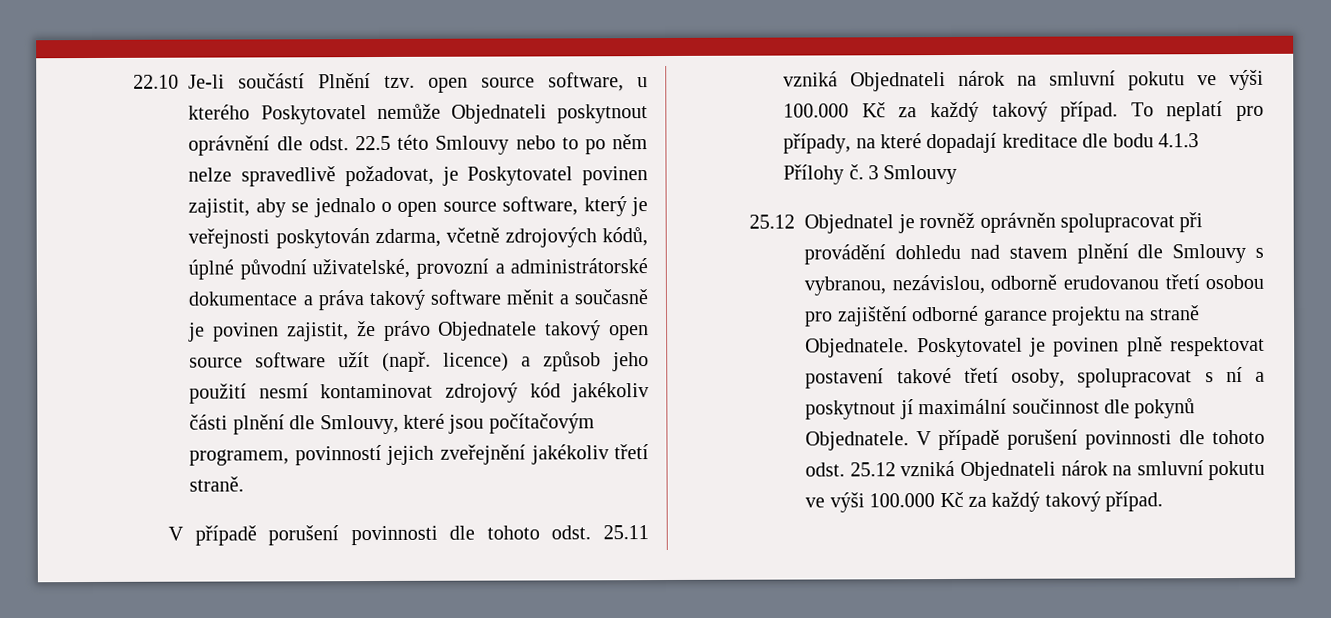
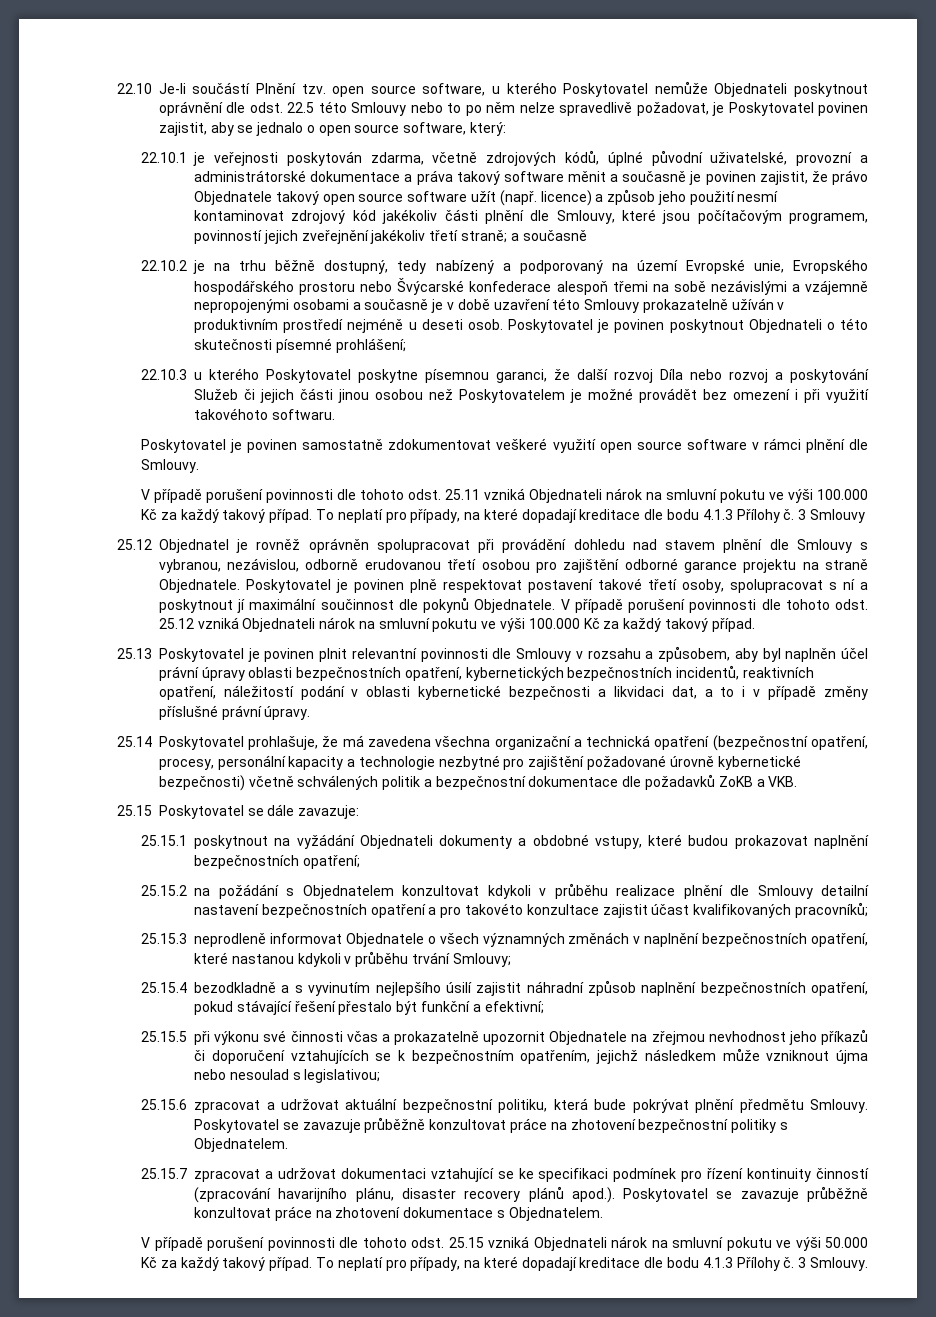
[583,196,627,217] který -> [469,122,506,136] [141,152,188,163] který: // 22.10.1
[189,476,245,492] straně. -> [461,230,587,243] [141,259,868,274] [194,278,868,295] [194,298,785,313] [194,318,868,333] [194,338,406,353] [141,368,869,383] [194,388,870,403] [194,408,335,420] [141,438,868,453] [141,459,200,473] straně; a současně // 22.10.2 je na trhu běžně dostupný, tedy nabízený a podporovaný na území Evropské unie, Evropského hospodářského prostoru nebo Švýcarské konfederace alespoň třemi na sobě nezávislými a vzájemně nepropojenými osobami a současně je v době uzavření této Smlouvy prokazatelně užíván v produktivním prostředí nejméně u deseti osob. Poskytovatel je povinen poskytnout Objednateli o této skutečnosti písemné prohlášení; // 22.10.3 u kterého Poskytovatel poskytne písemnou garanci, že další rozvoj Díla nebo rozvoj a poskytování Služeb či jejich části jinou osobou než Poskytovatelem je možné provádět bez omezení i při využití takovéhoto softwaru. // Poskytovatel je povinen samostatně zdokumentovat veškeré využití open source software v rámci plnění dle Smlouvy.
(1164, 501) none -> [116,646,868,662] [158,665,814,681] [158,685,868,700] [158,705,311,720] [116,735,868,751] [158,755,801,770] [158,774,798,791] [116,804,360,819] [141,834,869,849] [194,855,360,869] [141,883,869,899] [194,902,868,918] [141,932,868,947] [194,951,511,967] [141,980,868,996] [194,1000,544,1015] [141,1029,869,1045] [194,1048,868,1064] [194,1069,381,1083] [141,1098,868,1113] [194,1117,788,1133] [194,1138,289,1152] [141,1168,870,1182] [194,1186,868,1203] [194,1206,603,1221] [141,1236,868,1251] [141,1256,868,1271] // 25.13 Poskytovatel je povinen plnit relevantní povinnosti dle Smlouvy v rozsahu a způsobem, aby byl naplněn účel právní úpravy oblasti bezpečnostních opatření, kybernetických bezpečnostních incidentů, reaktivních opatření, náležitostí podání v oblasti kybernetické bezpečnosti a likvidaci dat, a to i v případě změny příslušné právní úpravy. // 25.14 Poskytovatel prohlašuje, že má zavedena všechna organizační a technická opatření (bezpečnostní opatření, procesy, personální kapacity a technologie nezbytné pro zajištění požadované úrovně kybernetické bezpečnosti) včetně schválených politik a bezpečnostní dokumentace dle požadavků ZoKB a VKB. // 25.15 Poskytovatel se dále zavazuje: // 25.15.1 poskytnout na vyžádání Objednateli dokumenty a obdobné vstupy, které budou prokazovat naplnění bezpečnostních opatření; // 25.15.2 na požádání s Objednatelem konzultovat kdykoli v průběhu realizace plnění dle Smlouvy detailní nastavení bezpečnostních opatření a pro takovéto konzultace zajistit účast kvalifikovaných pracovníků; // 25.15.3 neprodleně informovat Objednatele o všech významných změnách v naplnění bezpečnostních opatření, které nastanou kdykoli v průběhu trvání Smlouvy; // 25.15.4 bezodkladně a s vyvinutím nejlepšího úsilí zajistit náhradní způsob naplnění bezpečnostních opatření, pokud stávající řešení přestalo být funkční a efektivní; // 25.15.5 při výkonu své činnosti včas a prokazatelně upozornit Objednatele na zřejmou nevhodnost jeho příkazů či doporučení vztahujících se k bezpečnostním opatřením, jejichž následkem může vzniknout újma nebo nesoulad s legislativou; // 25.15.6 zpracovat a udržovat aktuální bezpečnostní politiku, která bude pokrývat plnění předmětu Smlouvy. Poskytovatel se zavazuje průběžně konzultovat práce na zhotovení bezpečnostní politiky s Objednatelem. // 25.15.7 zpracovat a udržovat dokumentaci vztahující se ke specifikaci podmínek pro řízení kontinuity činností (zpracování havarijního plánu, disaster recovery plánů apod.). Poskytovatel se zavazuje průběžně konzultovat práce na zhotovení dokumentace s Objednatelem. // V případě porušení povinnosti dle tohoto odst. 25.15 vzniká Objednateli nárok na smluvní pokutu ve výši 50.000 Kč za každý takový případ. To neplatí pro případy, na které dopadají kreditace dle bodu 4.1.3 Přílohy č. 3 Smlouvy.

